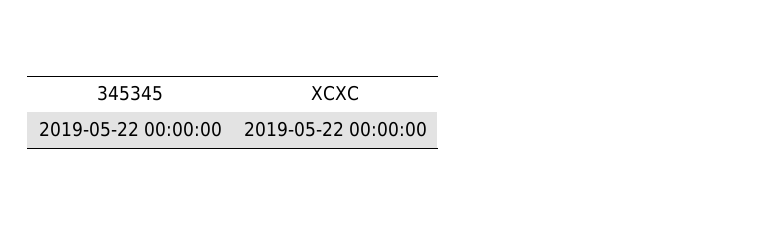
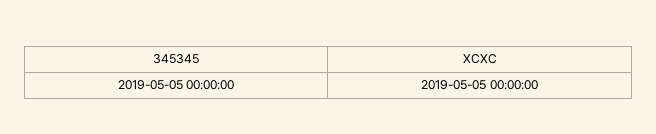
[38,121,139,137] 2019-05-22 -> [117,80,183,90] 2019-05-05
[243,121,344,137] 2019-05-22 -> [421,80,487,90] 2019-05-05

